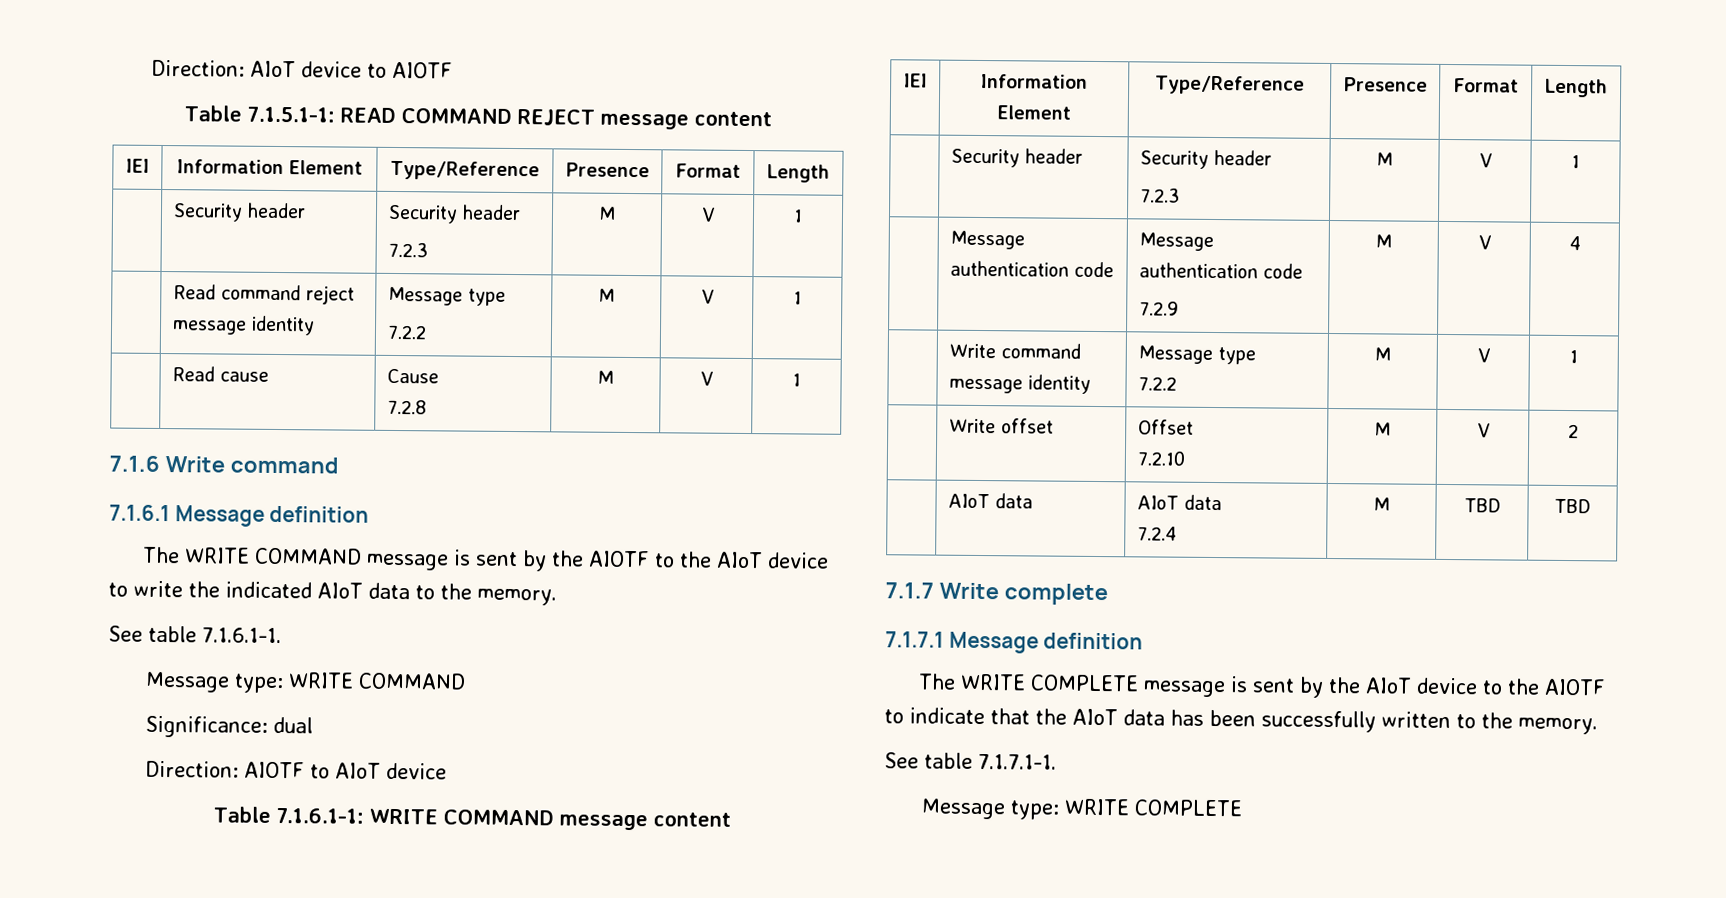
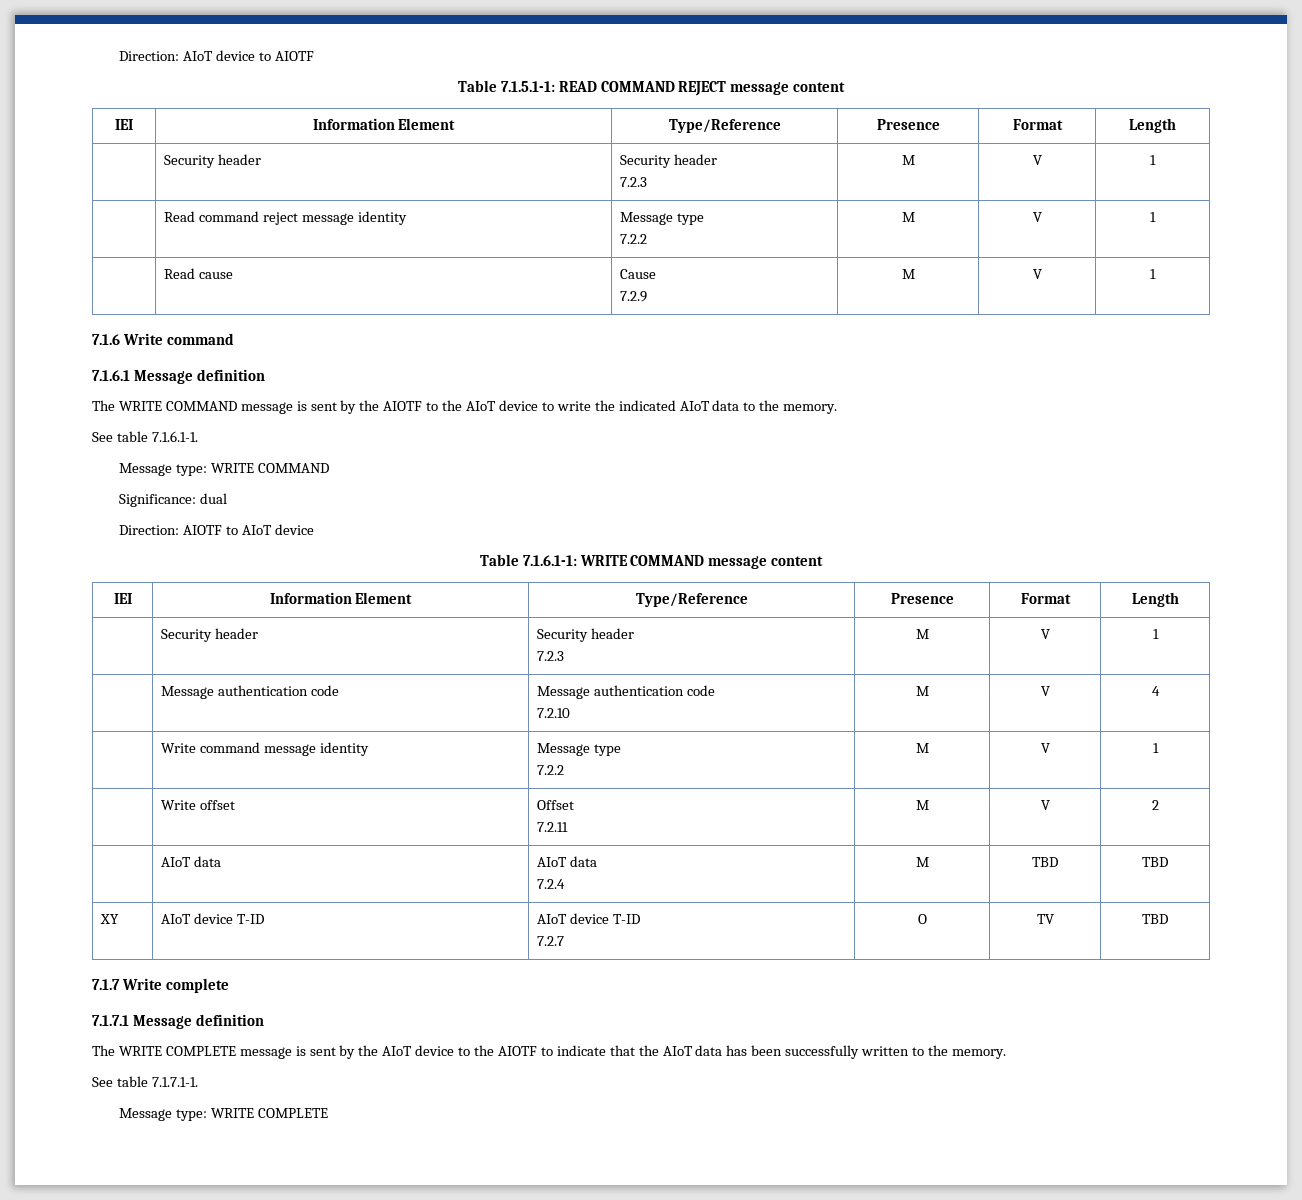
[386,399,427,415] 7.2.8 -> [620,291,648,302] 7.2.9
[1138,301,1179,316] 7.2.9 -> [537,708,571,718] 7.2.10
[1136,450,1185,466] 7.2.10 -> [537,822,569,832] 7.2.11
(1591, 506) none -> [100,914,120,924] [161,913,264,924] [537,913,640,924] [537,936,565,946] [917,914,927,924] [1036,914,1054,924] [1142,914,1168,924] // XY | AIoT device T-ID | AIoT device T-ID // 7.2.7 | O | TV | TBD

